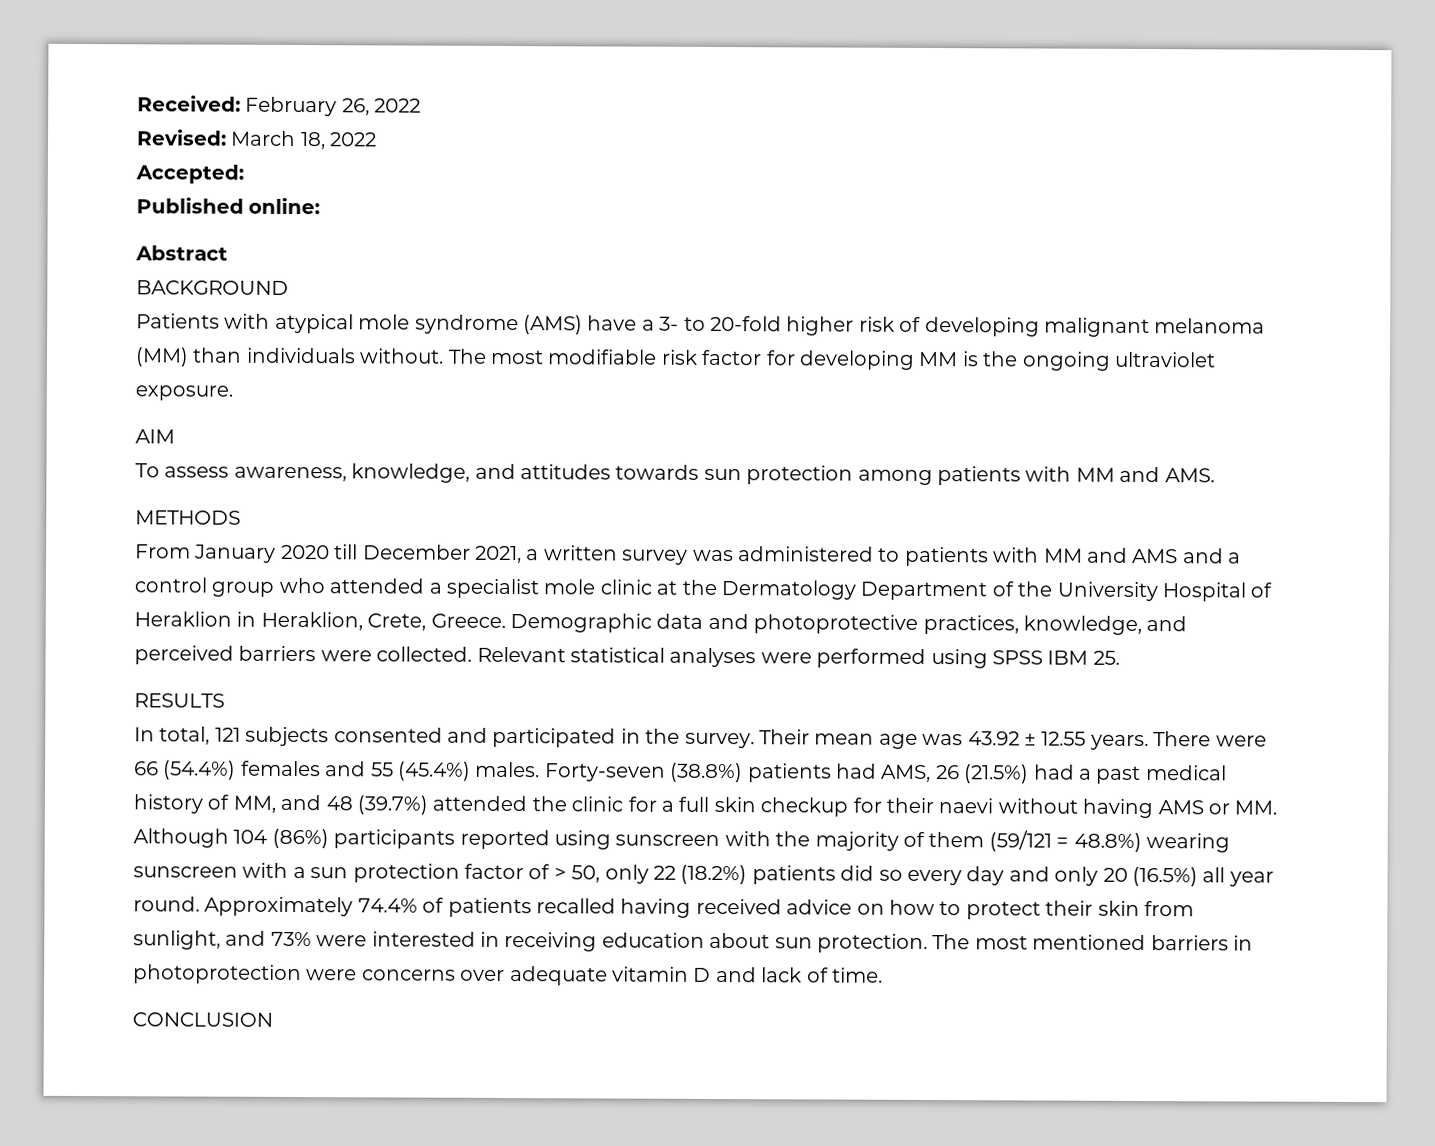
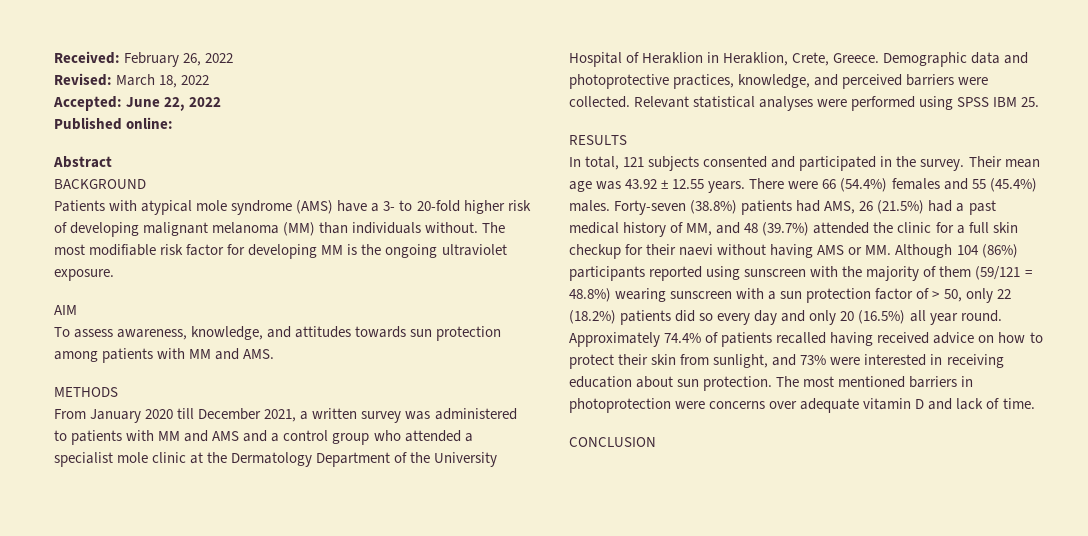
(244, 174) none -> [126,97,222,111] June 22, 2022

